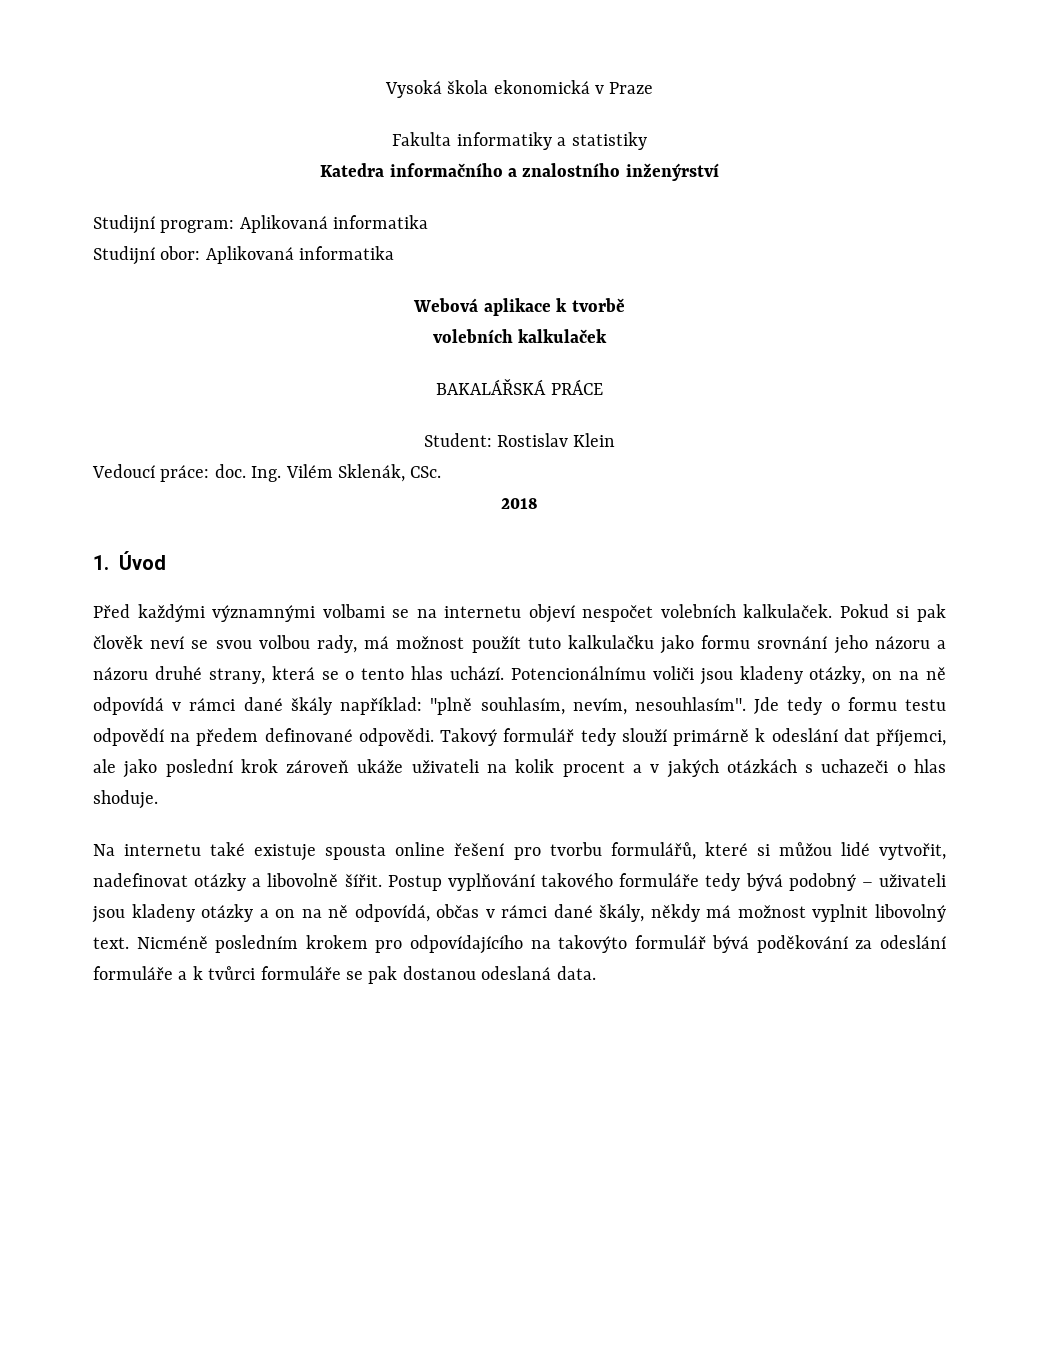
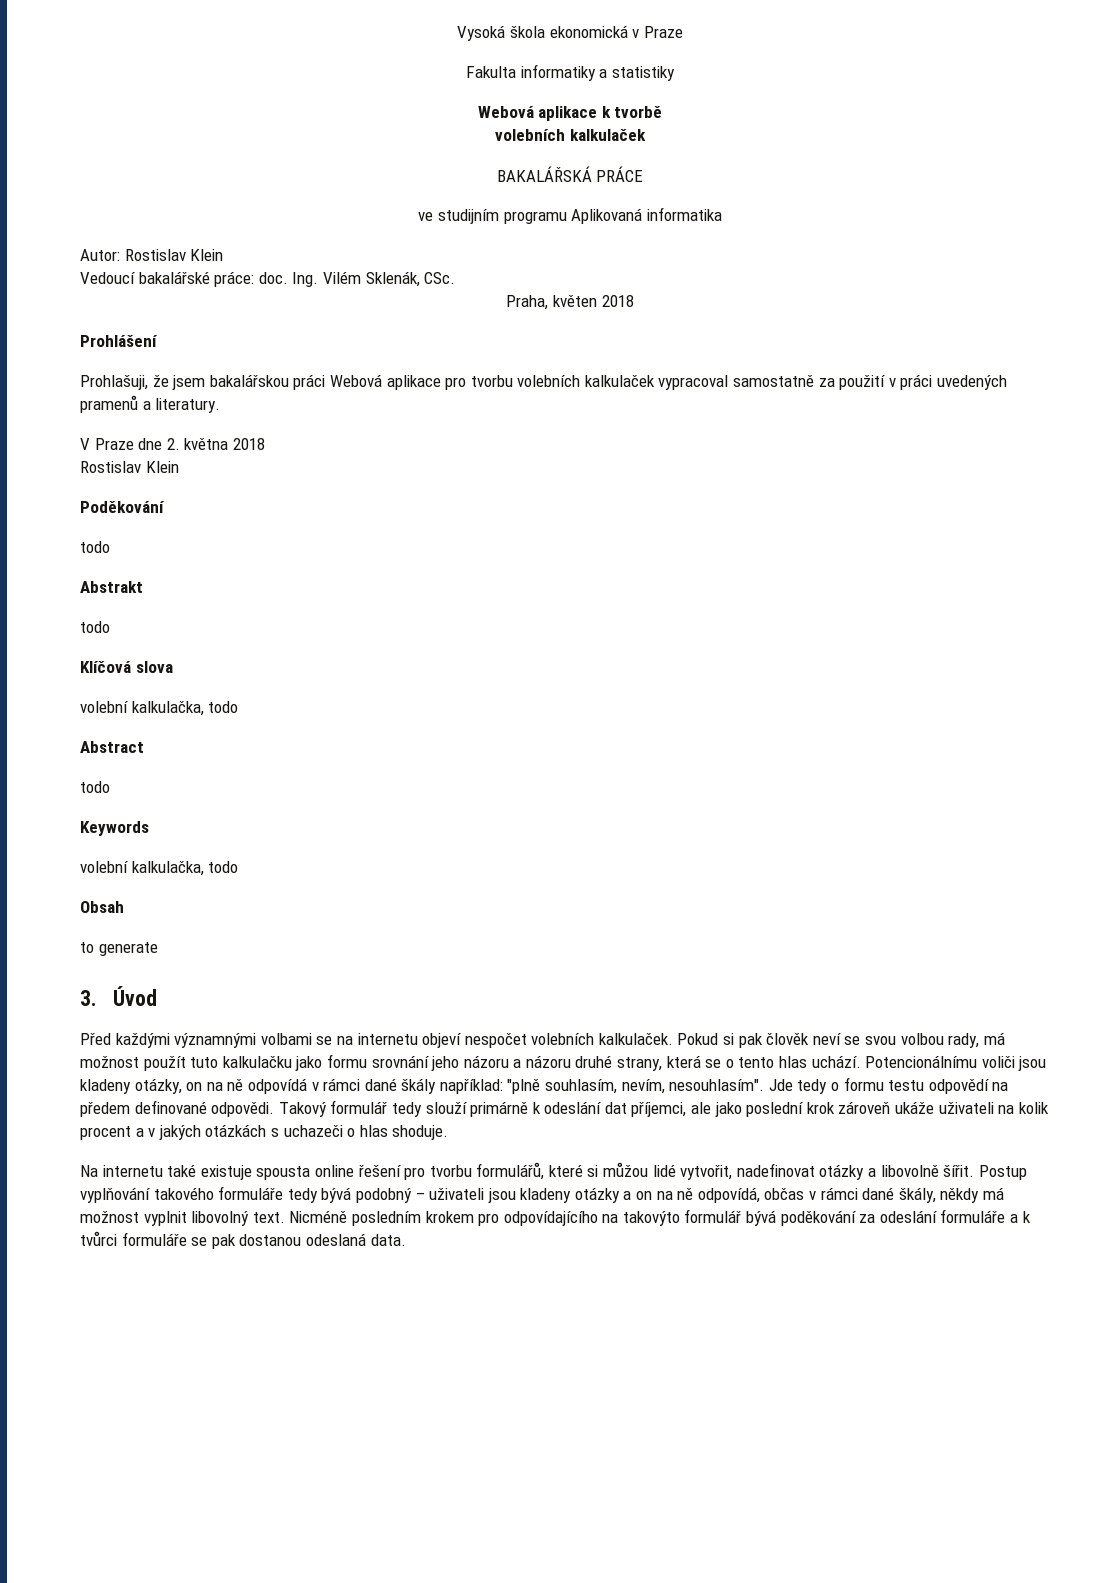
[320,163,719,181] [93,215,429,234] [93,246,395,265] // Katedra informačního a znalostního inženýrství // Studijní program: Aplikovaná informatika // Studijní obor: Aplikovaná informatika -> (675, 73) none
[423,433,492,447] Student: -> [418,207,722,224] [80,249,120,261] ve studijním programu Aplikovaná informatika // Autor:
(155, 471) none -> [138,271,210,284] bakalářské
[501,498,538,509] [93,555,109,570] 2018 // 1. -> [506,295,634,310] [80,334,158,347] [80,374,1008,390] [80,395,221,413] [80,438,265,450] [80,461,179,473] [80,501,165,513] [80,541,110,553] [80,581,143,593] [80,621,110,633] [80,660,173,673] [80,701,239,716] [80,741,144,753] [80,781,110,793] [80,821,149,836] [80,861,239,876] [80,901,124,913] [80,942,158,956] [80,990,96,1006] Praha, květen 2018 // Prohlášení // Prohlašuji, že jsem bakalářskou práci Webová aplikace pro tvorbu volebních kalkulaček vypracoval samostatně za použití v práci uvedených pramenů a literatury. // V Praze dne 2. května 2018 // Rostislav Klein // Poděkování // todo // Abstrakt // todo // Klíčová slova // volební kalkulačka, todo // Abstract // todo // Keywords // volební kalkulačka, todo // Obsah // to generate // 3.

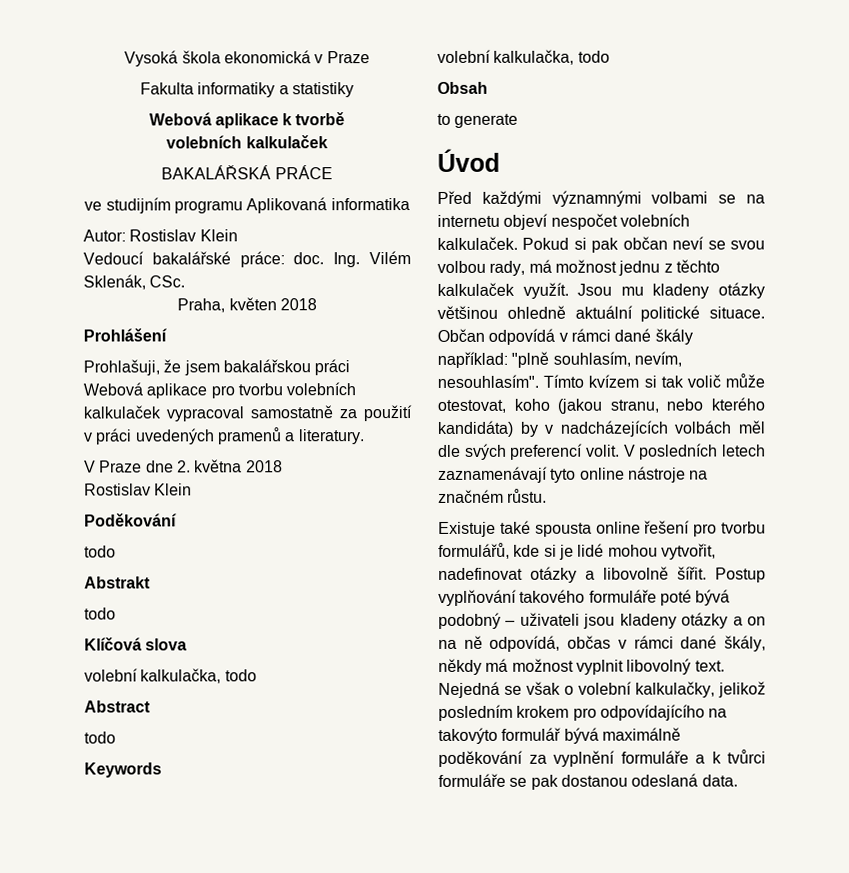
[80,990,96,1006] 3. -> (519, 120) none
[766,1033,810,1045] člověk -> [622,236,668,250] občan
[143,1054,1047,1071] [80,1078,244,1094] použít tuto kalkulačku jako formu srovnání jeho názoru a názoru druhé strany, která se o tento hlas uchází. Potencionálnímu voliči jsou kladeny otázky, on na ně -> [618,259,720,276] [437,282,765,299] [437,305,765,322] [437,328,485,342] jednu z těchto kalkulaček využít. Jsou mu kladeny otázky většinou ohledně aktuální politické situace. Občan
[768,1077,1009,1094] [80,1100,1049,1117] [80,1124,449,1140] [80,1164,252,1180] Jde tedy o formu testu odpovědí na předem definované odpovědi. Takový formulář tedy slouží primárně k odeslání dat příjemci, ale jako poslední krok zároveň ukáže uživateli na kolik procent a v jakých otázkách s uchazeči o hlas shoduje. // Na internetu také existuje -> [543,373,765,388] [437,397,765,414] [437,420,765,437] [438,443,766,460] [438,466,709,483] [438,488,548,503] [438,520,531,537] Tímto kvízem si tak volič může otestovat, koho (jakou stranu, nebo kterého kandidáta) by v nadcházejících volbách měl dle svých preferencí volit. V posledních letech zaznamenávají tyto online nástroje na značném růstu. // Existuje také
[548,1162,676,1177] které si můžou lidé -> [513,543,658,560] kde si je lidé mohou
[287,1188,318,1203] tedy -> [659,589,692,606] poté
[289,1210,348,1223] Nicméně -> [438,681,766,698] Nejedná se však o volební kalkulačky, jelikož
(777, 1218) none -> [601,727,681,741] maximálně
[879,1210,938,1223] odeslání -> [553,750,615,767] vyplnění

